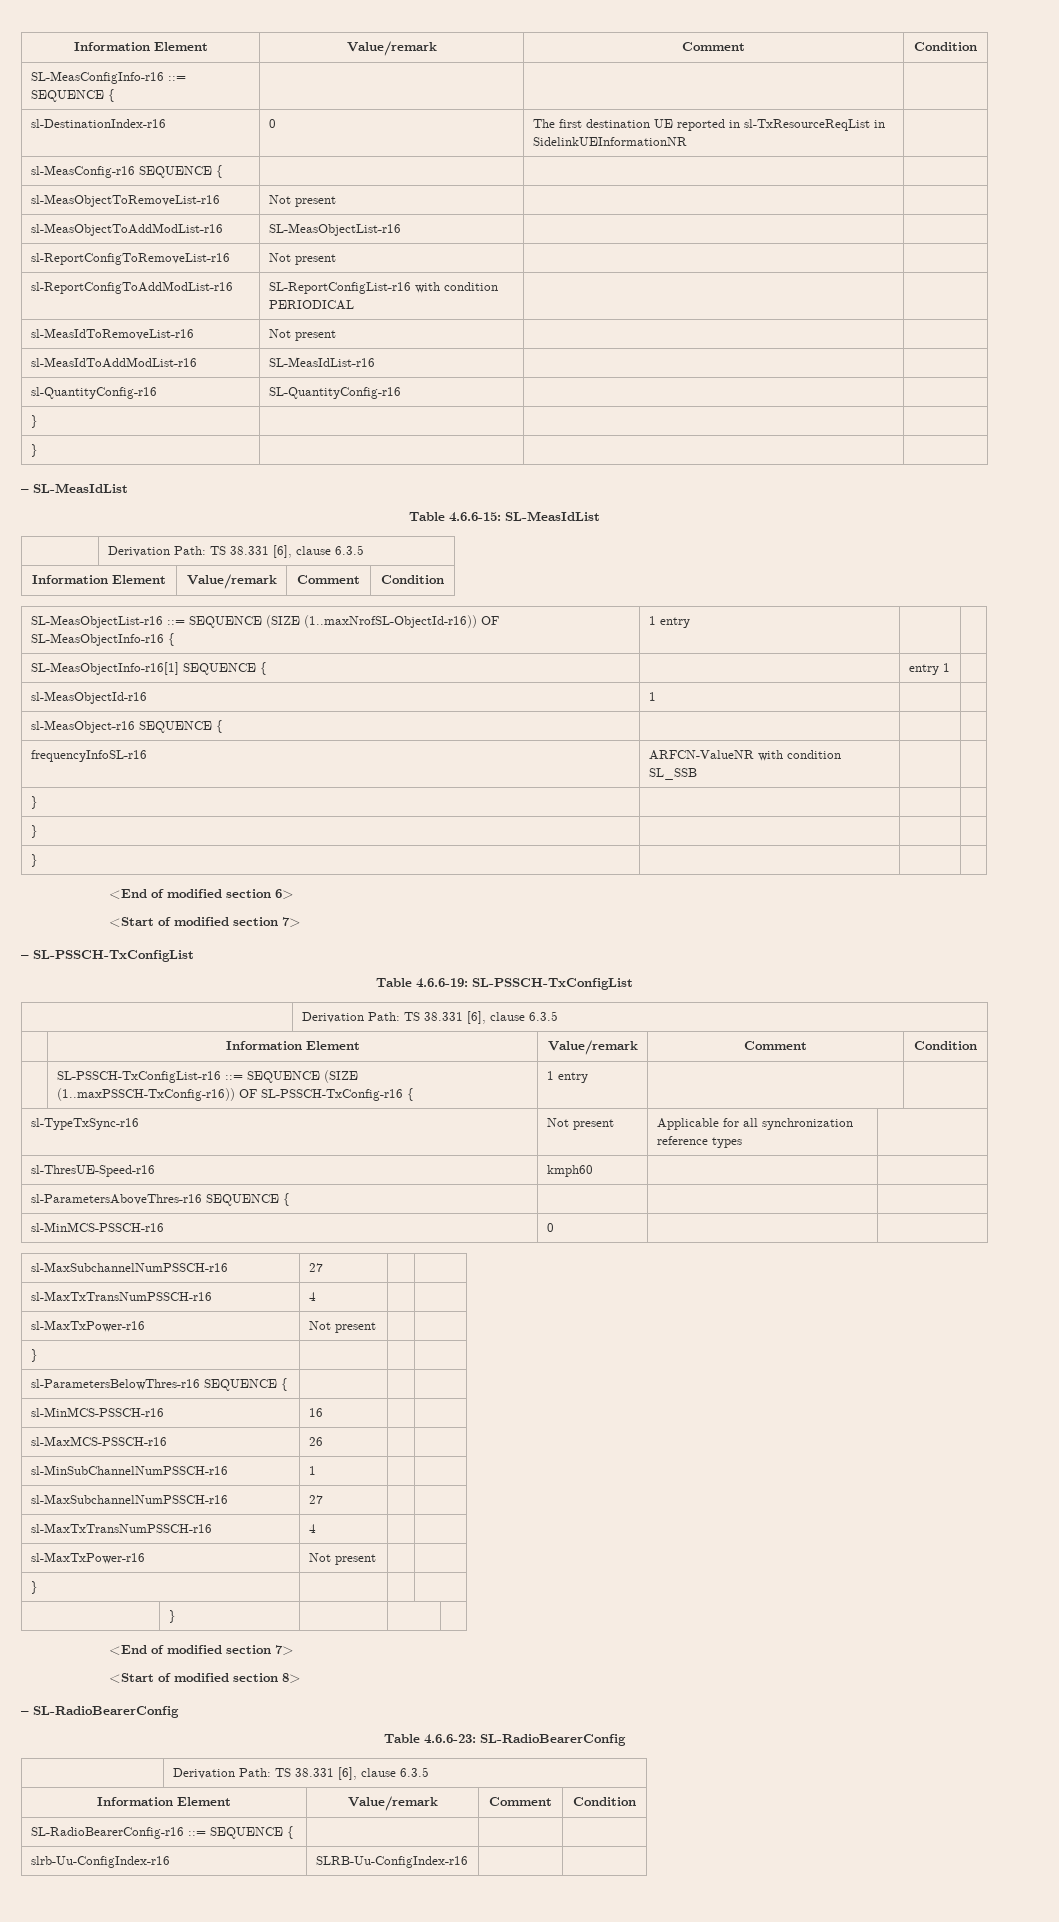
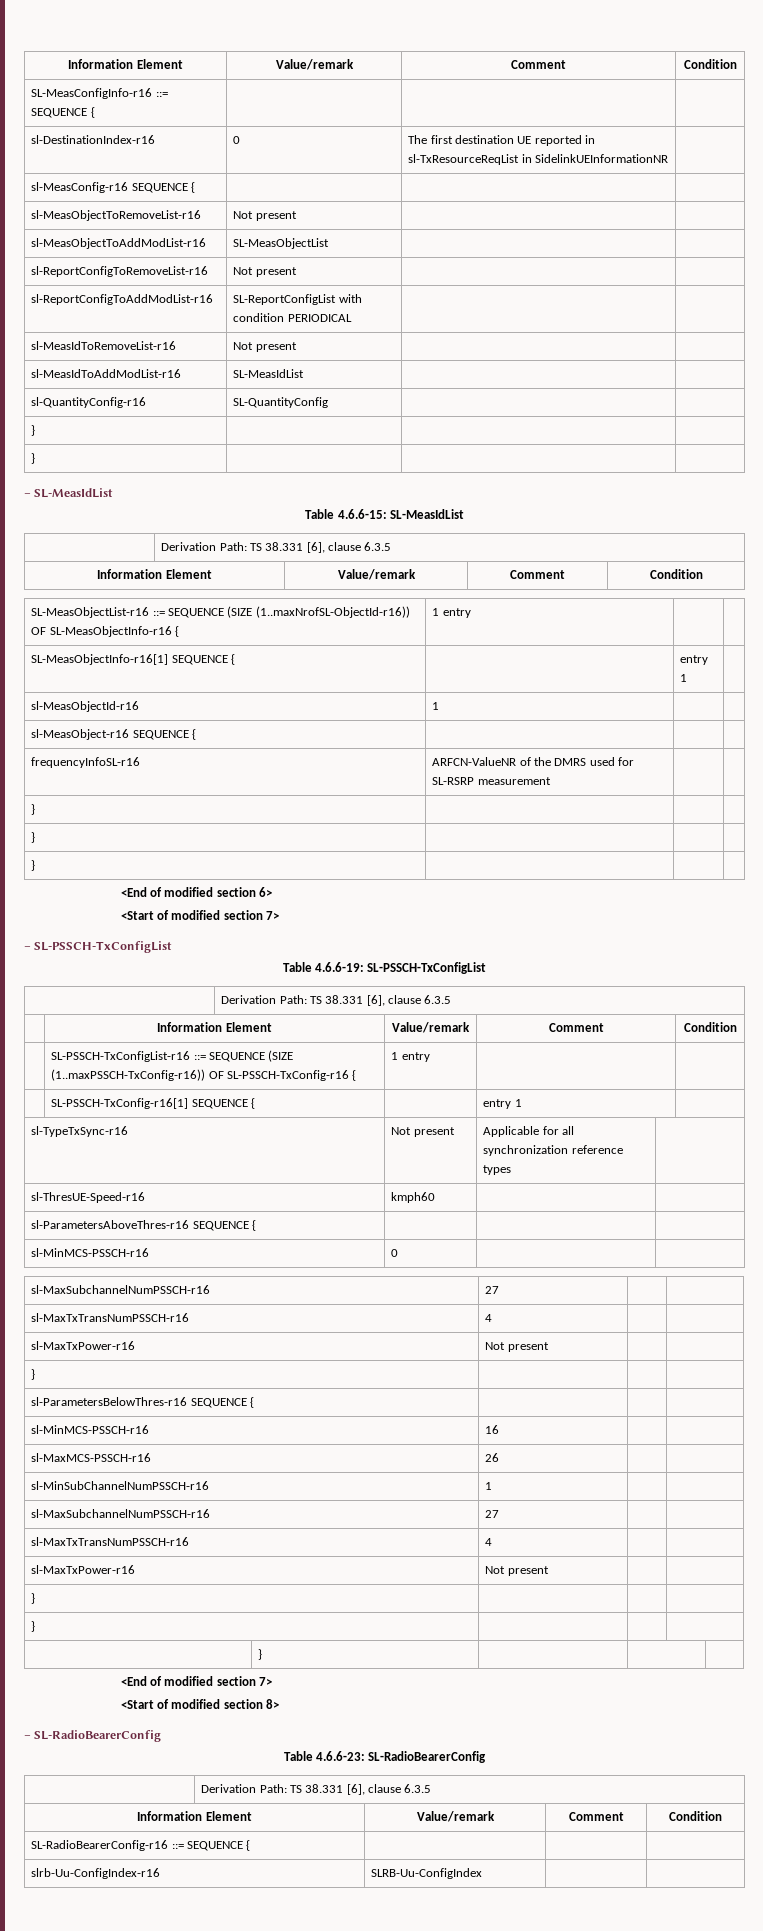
[268,223,401,236] SL-MeasObjectList-r16 -> [233,238,330,249] SL-MeasObjectList
[268,282,411,294] SL-ReportConfigList-r16 -> [233,294,337,305] SL-ReportConfigList
[268,357,375,367] SL-MeasIdList-r16 -> [233,369,305,378] SL-MeasIdList
[268,387,401,399] SL-QuantityConfig-r16 -> [233,397,329,408] SL-QuantityConfig
[757,750,841,761] [648,768,697,780] with condition SL_SSB -> [519,757,635,766] [432,777,551,785] of the DMRS used for SL-RSRP measurement
(588, 1077) none -> [51,1098,255,1109] [483,1099,522,1109] // | SL-PSSCH-TxConfig-r16[1] SEQUENCE { | | entry 1 |
(38, 1587) none -> [31,1621,36,1632] // } | | |
[315,1856,468,1868] SLRB-Uu-ConfigIndex-r16 -> [371,1868,483,1879] SLRB-Uu-ConfigIndex

